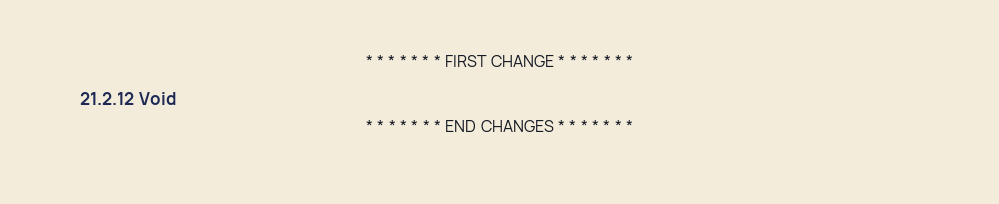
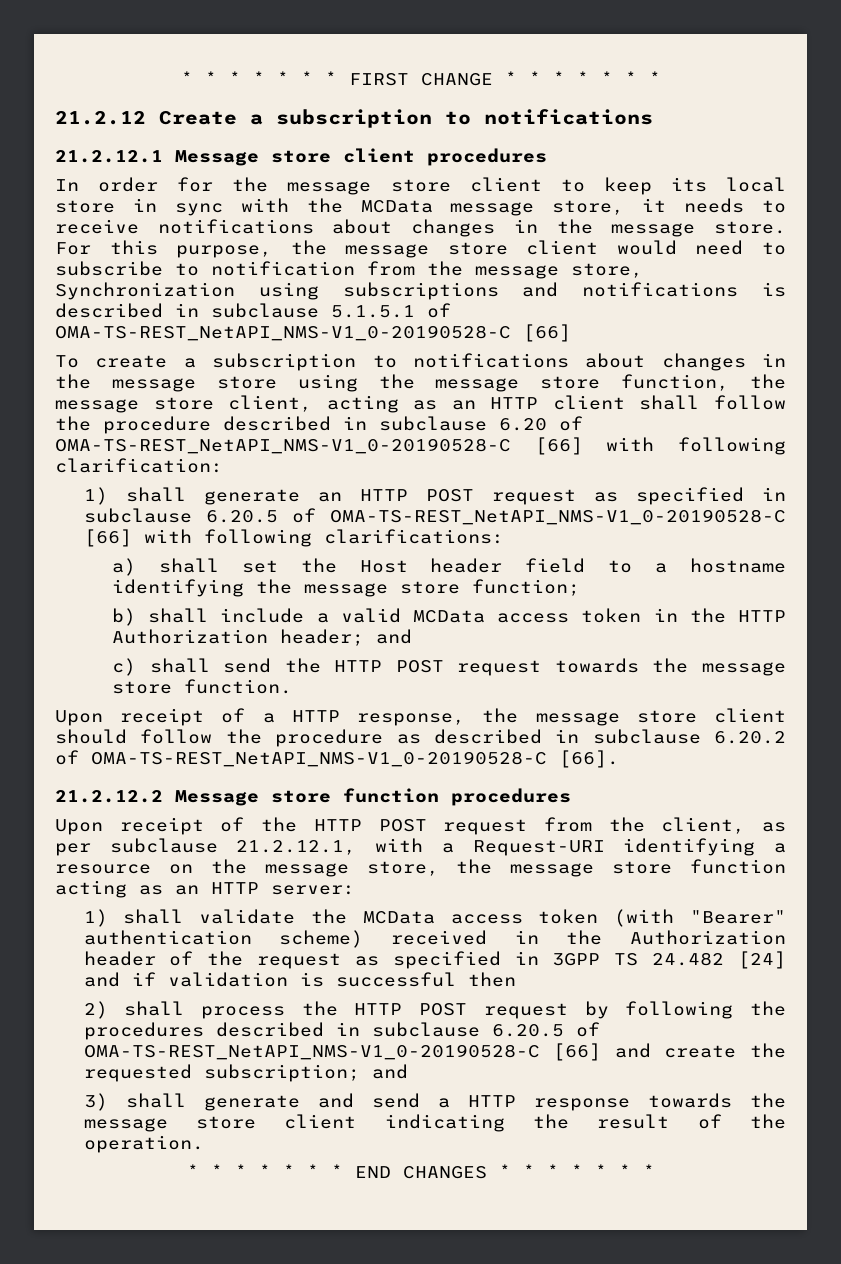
[138,92,176,105] Void -> [159,109,653,128] [55,148,547,166] [55,177,787,195] [55,198,786,216] [55,219,786,237] [55,240,786,258] [55,261,643,279] [55,282,786,300] [55,303,451,318] [55,324,571,342] [55,353,786,371] [55,374,786,392] [55,395,786,413] [55,416,583,434] [55,437,786,455] [55,458,223,473] [83,487,787,505] [83,508,786,525] [83,529,504,547] [112,558,786,576] [112,579,581,597] [112,608,786,626] [112,629,413,646] [112,658,786,676] [112,679,293,694] [55,708,786,726] [55,729,786,747] [55,750,619,768] [55,788,571,806] [55,817,786,835] [55,838,786,856] [55,859,786,877] [55,880,355,898] [83,909,786,927] [83,930,786,948] [83,951,786,969] [83,972,516,987] [83,1001,786,1019] [83,1022,600,1040] [83,1043,786,1061] [83,1064,408,1082] [83,1093,786,1111] [83,1114,786,1132] [83,1135,204,1153] Create a subscription to notifications // 21.2.12.1 Message store client procedures // In order for the message store client to keep its local store in sync with the MCData message store, it needs to receive notifications about changes in the message store. For this purpose, the message store client would need to subscribe to notification from the message store, Synchronization using subscriptions and notifications is described in subclause 5.1.5.1 of OMA-TS-REST_NetAPI_NMS-V1_0-20190528-C [66] // To create a subscription to notifications about changes in the message store using the message store function, the message store client, acting as an HTTP client shall follow the procedure described in subclause 6.20 of OMA-TS-REST_NetAPI_NMS-V1_0-20190528-C [66] with following clarification: // 1) shall generate an HTTP POST request as specified in subclause 6.20.5 of OMA-TS-REST_NetAPI_NMS-V1_0-20190528-C [66] with following clarifications: // a) shall set the Host header field to a hostname identifying the message store function; // b) shall include a valid MCData access token in the HTTP Authorization header; and // c) shall send the HTTP POST request towards the message store function. // Upon receipt of a HTTP response, the message store client should follow the procedure as described in subclause 6.20.2 of OMA-TS-REST_NetAPI_NMS-V1_0-20190528-C [66]. // 21.2.12.2 Message store function procedures // Upon receipt of the HTTP POST request from the client, as per subclause 21.2.12.1, with a Request-URI identifying a resource on the message store, the message store function acting as an HTTP server: // 1) shall validate the MCData access token (with "Bearer" authentication scheme) received in the Authorization header of the request as specified in 3GPP TS 24.482 [24] and if validation is successful then // 2) shall process the HTTP POST request by following the procedures described in subclause 6.20.5 of OMA-TS-REST_NetAPI_NMS-V1_0-20190528-C [66] and create the requested subscription; and // 3) shall generate and send a HTTP response towards the message store client indicating the result of the operation.

